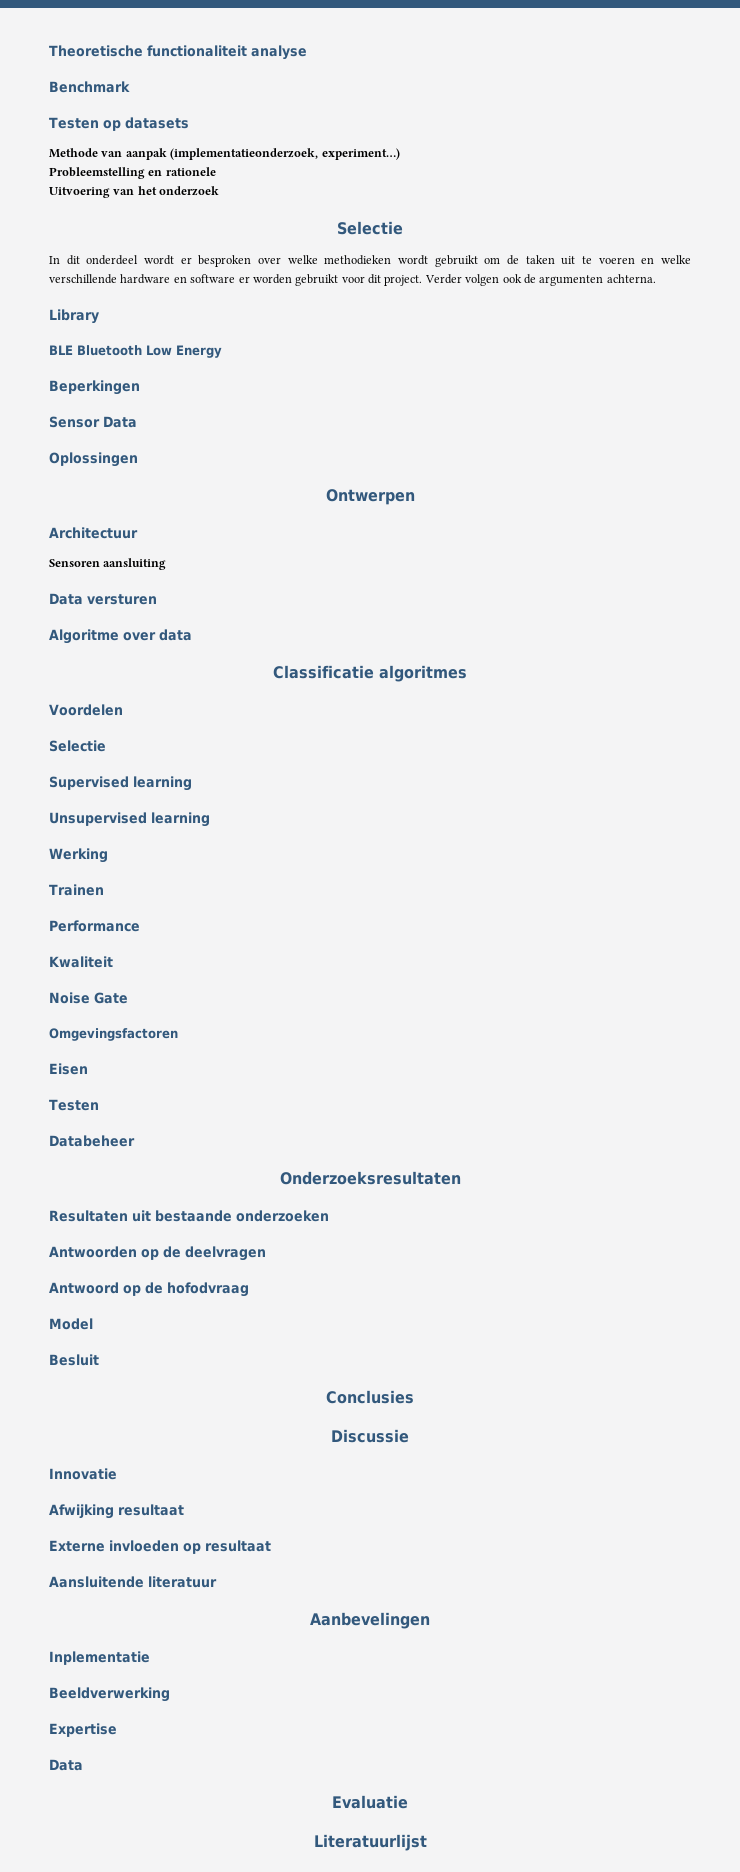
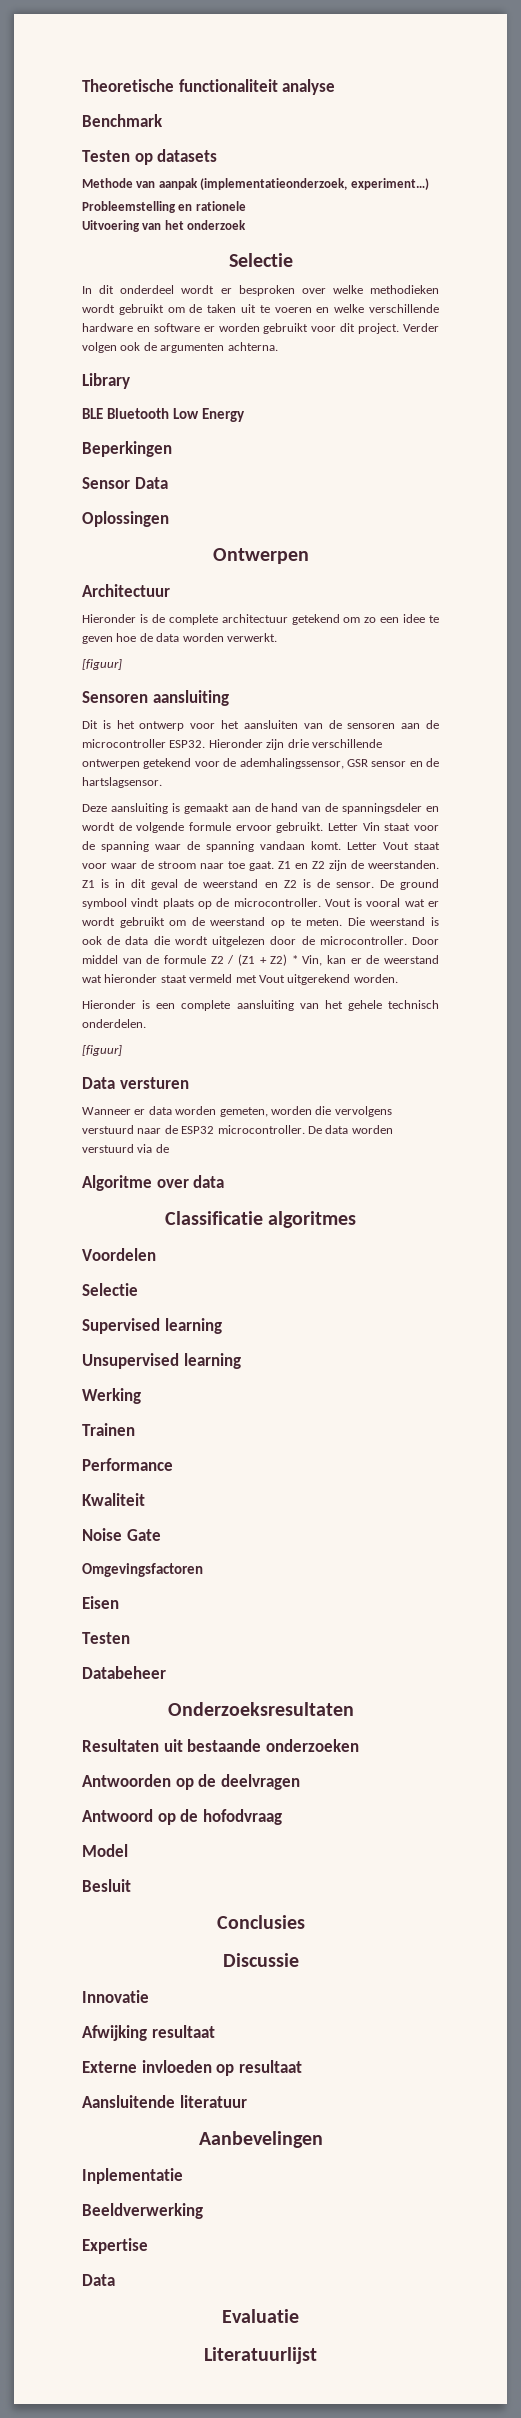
[49,558,167,570] [49,593,157,605] Sensoren aansluiting // Data versturen -> [82,614,439,625] [82,633,277,644] [82,659,122,670] [82,690,229,706] [82,720,439,731] [82,739,382,750] [82,758,439,769] [82,777,162,788] [82,803,439,814] [82,822,440,833] [82,841,440,852] [82,860,439,871] [82,879,439,890] [82,898,440,909] [82,917,439,928] [82,936,440,947] [82,954,440,966] [82,974,398,985] [82,1000,439,1011] [82,1019,146,1028] [82,1045,122,1056] [82,1077,189,1089] [82,1106,392,1117] [82,1125,393,1134] [82,1144,169,1153] Hieronder is de complete architectuur getekend om zo een idee te geven hoe de data worden verwerkt. // [figuur] // Sensoren aansluiting // Dit is het ontwerp voor het aansluiten van de sensoren aan de microcontroller ESP32. Hieronder zijn drie verschillende ontwerpen getekend voor de ademhalingssensor, GSR sensor en de hartslagsensor. // Deze aansluiting is gemaakt aan de hand van de spanningsdeler en wordt de volgende formule ervoor gebruikt. Letter Vin staat voor de spanning waar de spanning vandaan komt. Letter Vout staat voor waar de stroom naar toe gaat. Z1 en Z2 zijn de weerstanden. Z1 is in dit geval de weerstand en Z2 is de sensor. De ground symbool vindt plaats op de microcontroller. Vout is vooral wat er wordt gebruikt om de weerstand op te meten. Die weerstand is ook de data die wordt uitgelezen door de microcontroller. Door middel van de formule Z2 / (Z1 + Z2) * Vin, kan er de weerstand wat hieronder staat vermeld met Vout uitgerekend worden. // Hieronder is een complete aansluiting van het gehele technisch onderdelen. // [figuur] // Data versturen // Wanneer er data worden gemeten, worden die vervolgens verstuurd naar de ESP32 microcontroller. De data worden verstuurd via de

